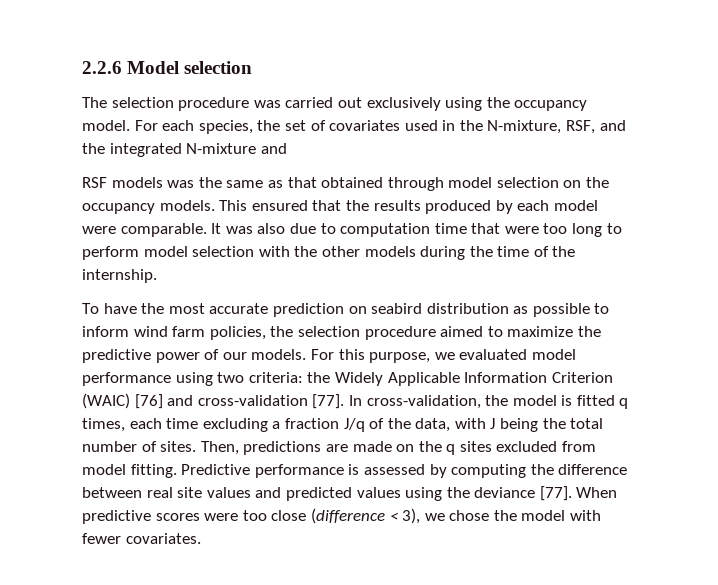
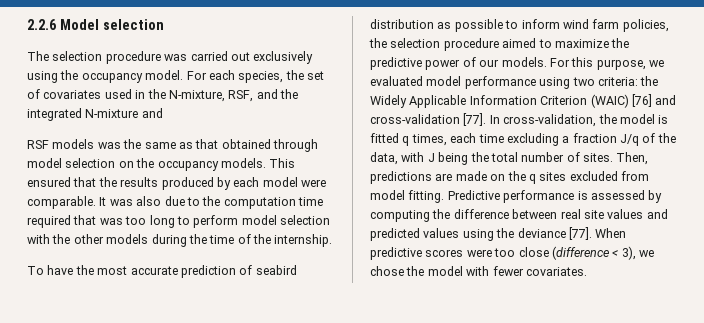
(336, 228) none -> [202,196,221,206] the
[471,223,539,234] that were -> [27,215,123,228] required that was
[348,306,367,314] on -> [239,265,253,275] of

